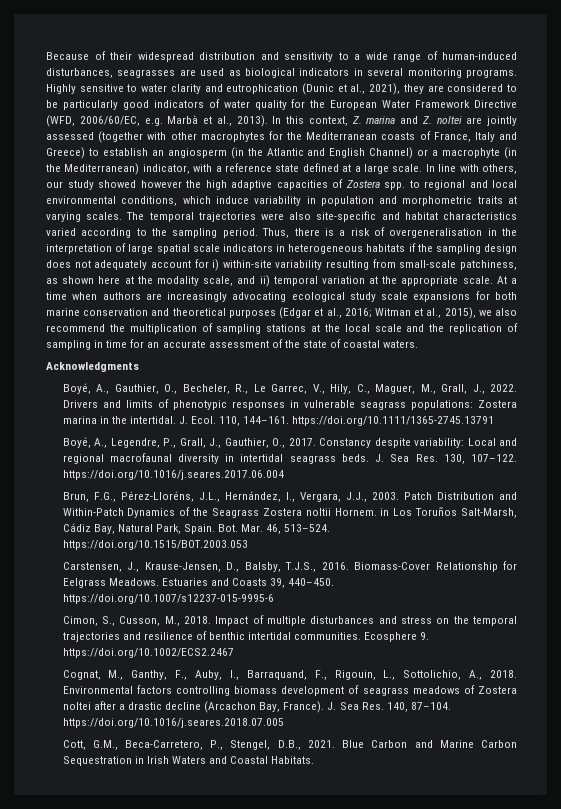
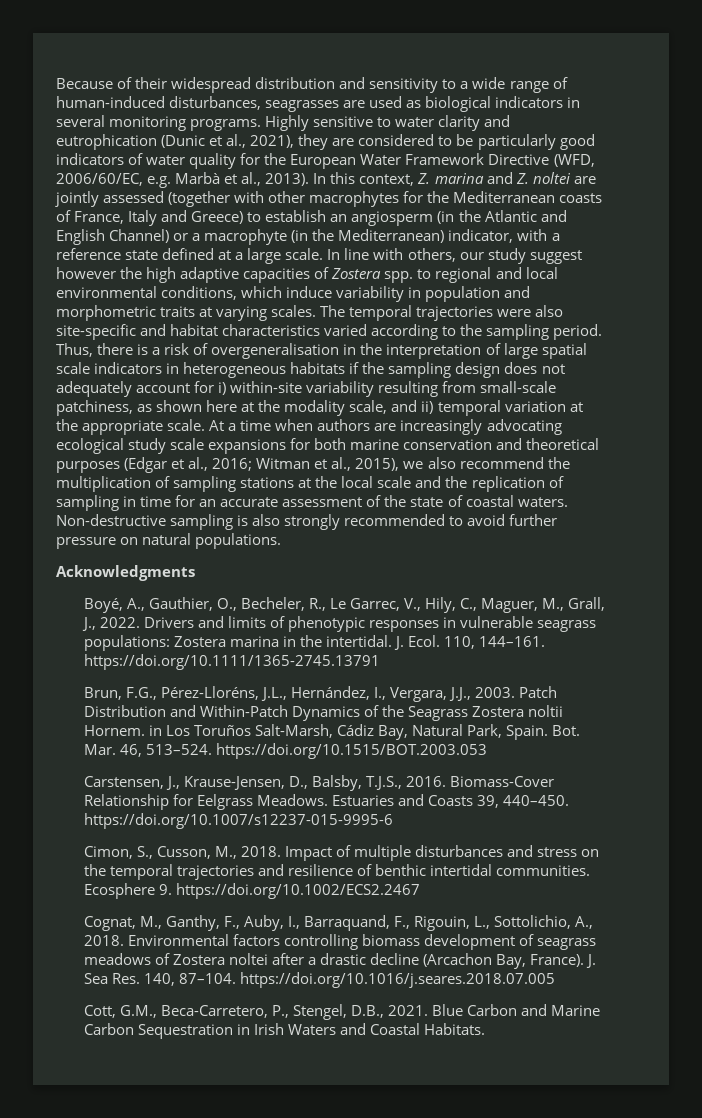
[98,180,136,188] showed -> [529,250,582,264] suggest
(419, 344) none -> [56,514,558,530] [56,533,282,549] Non-destructive sampling is also strongly recommended to avoid further pressure on natural populations.
[62,437,518,448] [62,453,517,464] [62,470,284,480] // Boyé, A., Legendre, P., Grall, J., Gauthier, O., 2017. Constancy despite variability: Local and regional macrofaunal diversity in intertidal seagrass beds. J. Sea Res. 130, 107–122. https://doi.org/10.1016/j.seares.2017.06.004 -> (380, 662) none

